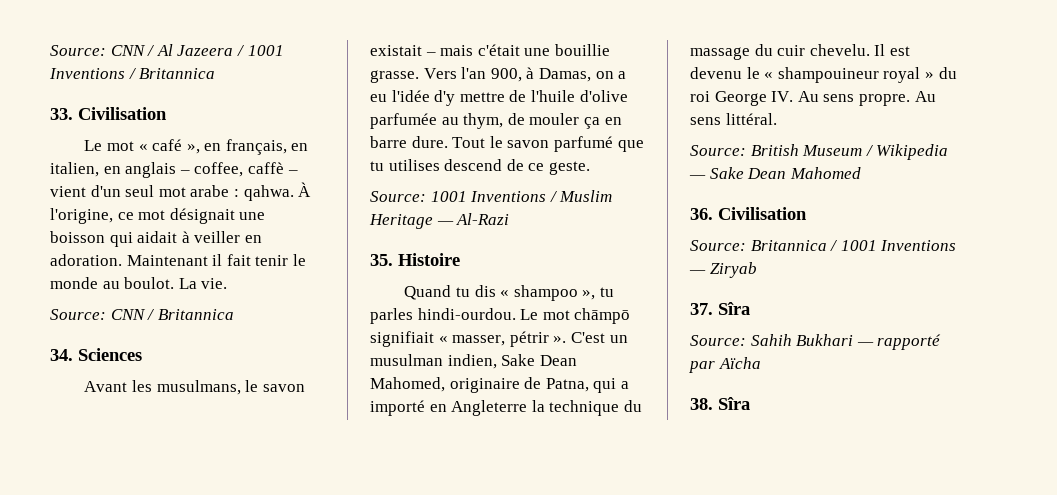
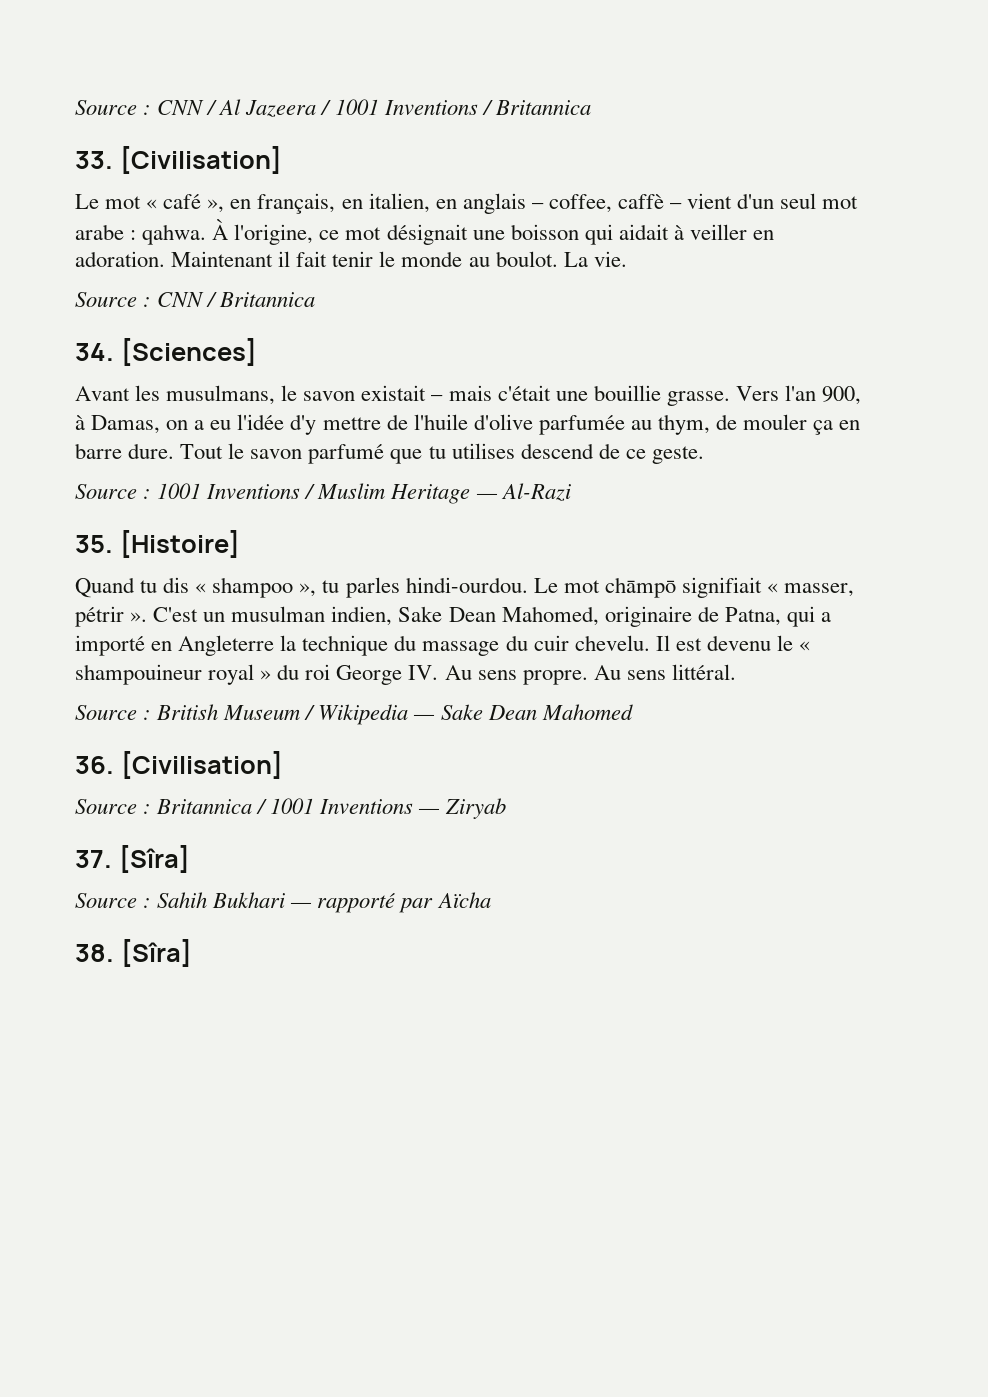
[50,45,106,56] Source: -> [75,100,152,115] Source :
[78,107,167,120] Civilisation -> [119,146,282,174] [Civilisation]
[50,309,106,320] Source: -> [75,292,152,307] Source :
[78,348,142,361] Sciences -> [120,338,257,366] [Sciences]
[370,191,426,202] Source: -> [75,484,152,499] Source :
[398,253,460,266] Histoire -> [119,530,240,558] [Histoire]
[690,145,746,156] Source: -> [75,705,152,720] Source :
[718,207,807,220] [690,240,746,251] Civilisation // Source: -> [120,751,283,779] [75,799,152,814] [Civilisation] // Source :
[718,302,750,315] [690,335,746,346] Sîra // Source: -> [118,845,190,873] [75,893,152,908] [Sîra] // Source :
[718,397,750,410] Sîra -> [120,939,192,967] [Sîra]

